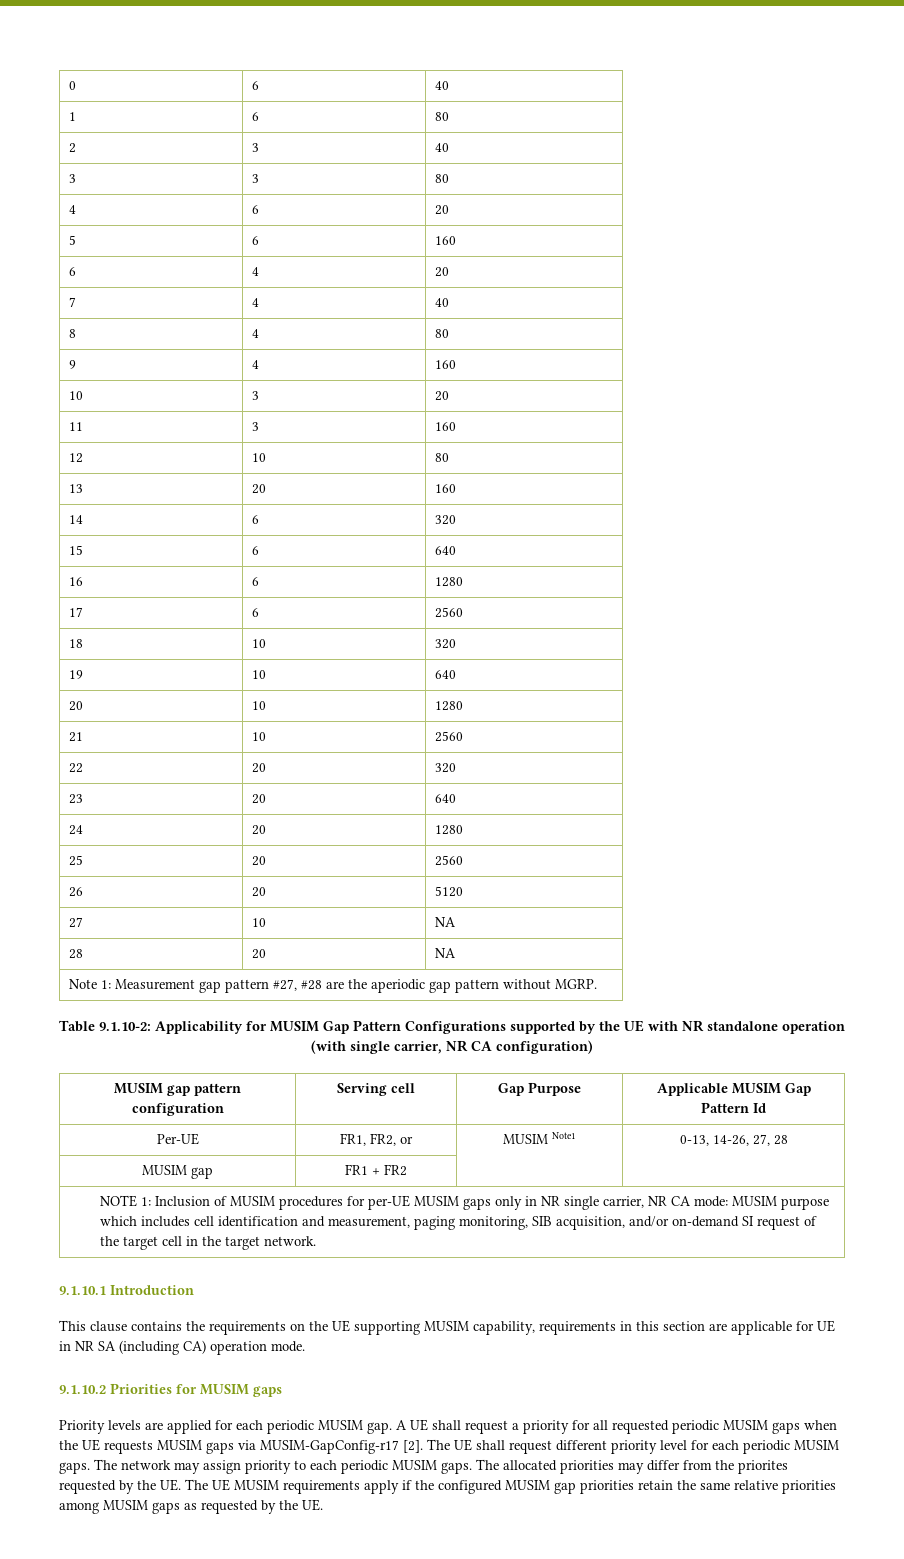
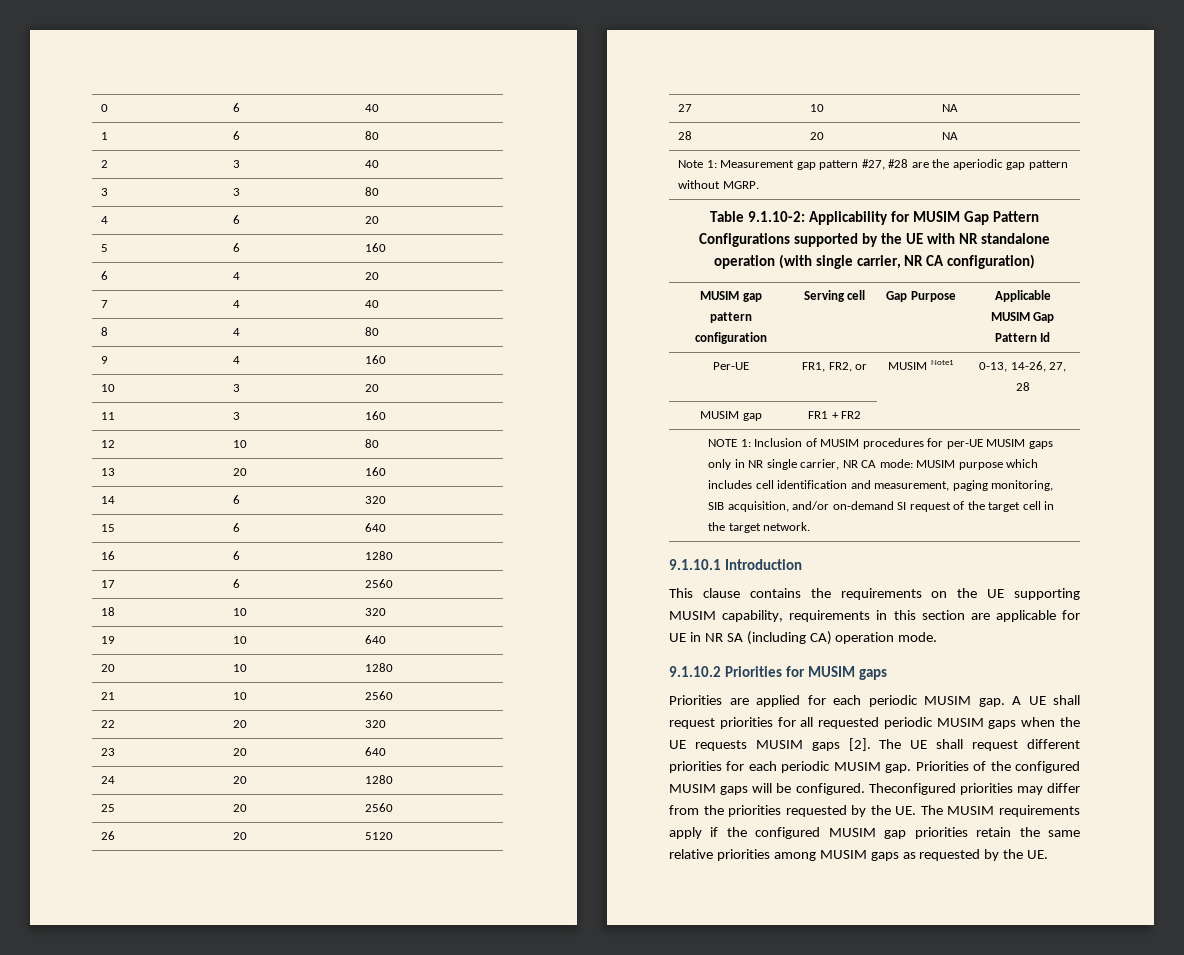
[59,1420,141,1434] Priority levels -> [669,695,722,705] Priorities
[512,1420,569,1434] a priority -> [719,717,773,729] priorities
[238,1440,399,1454] via MUSIM-GapConfig-r17 -> (840, 746) none
[611,1440,839,1454] [59,1459,557,1474] priority level for each periodic MUSIM gaps. The network may assign priority to each periodic MUSIM gaps. The allocated -> [669,761,1080,773] [669,783,956,795] priorities for each periodic MUSIM gap. Priorities of the configured MUSIM gaps will be configured. Theconfigured
[738,1460,788,1474] priorites -> [728,805,782,817] priorities
[212,1479,230,1491] UE -> (943, 810) none

